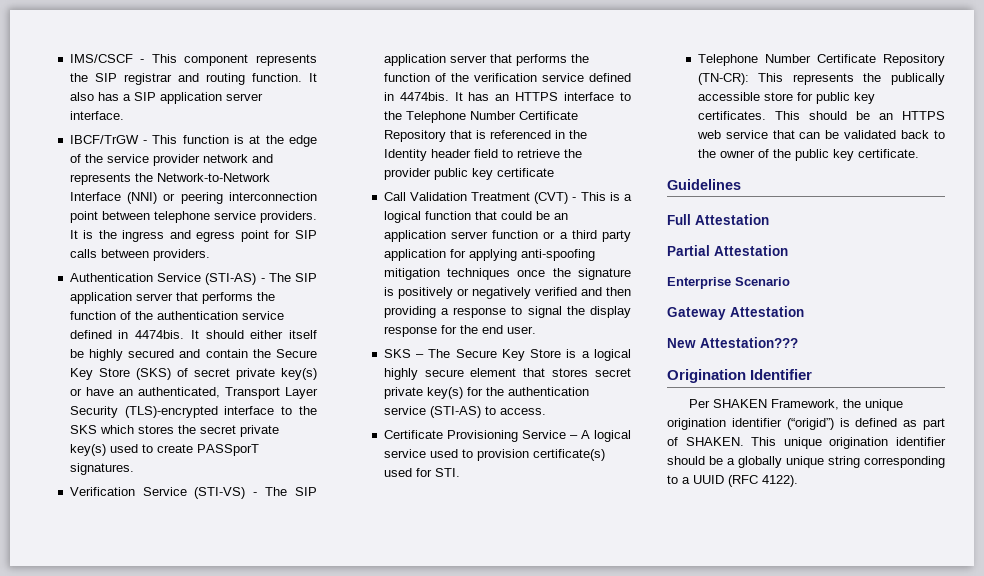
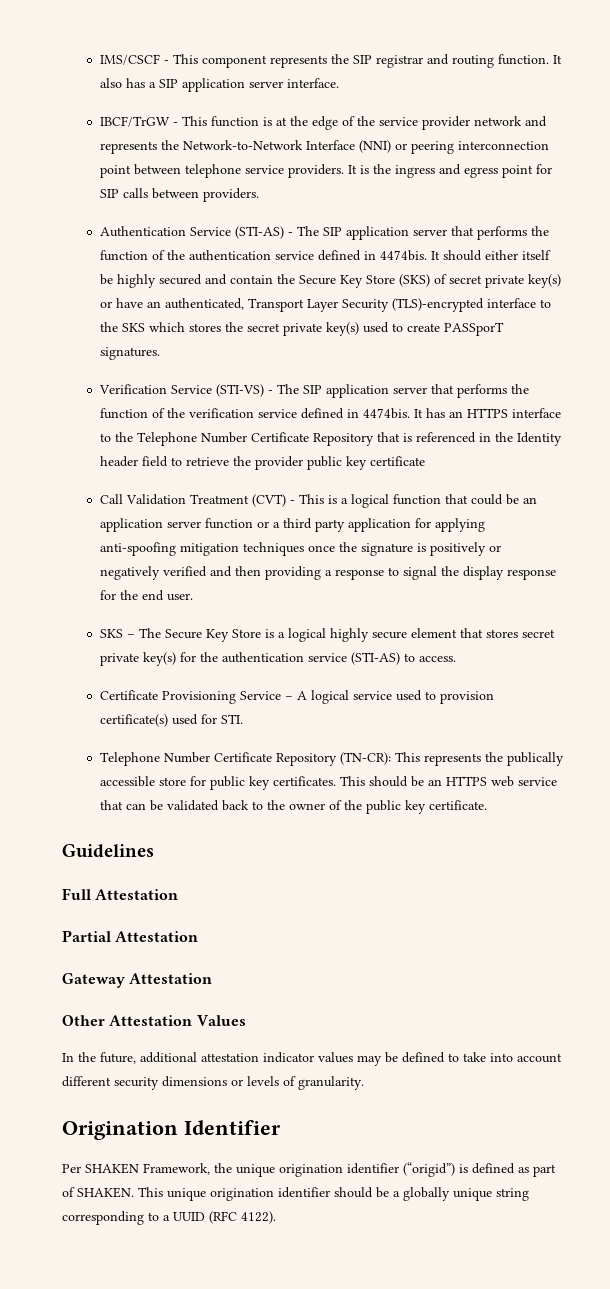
[667,277,790,289] // Enterprise Scenario -> (199, 936) none
[667,337,798,348] New Attestation??? -> [62,1015,246,1026] [62,1052,562,1066] [62,1076,364,1090] Other Attestation Values // In the future, additional attestation indicator values may be defined to take into account different security dimensions or levels of granularity.

